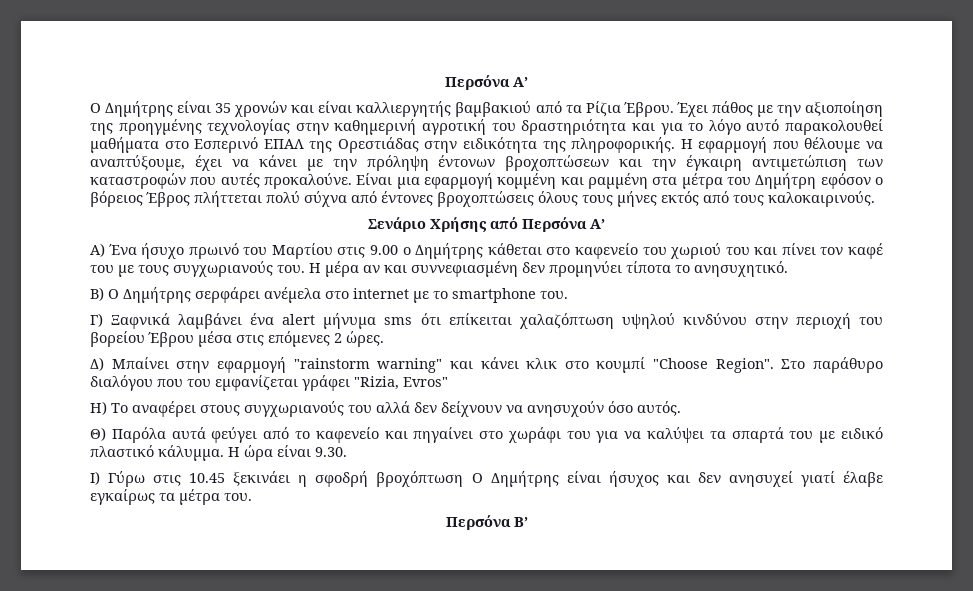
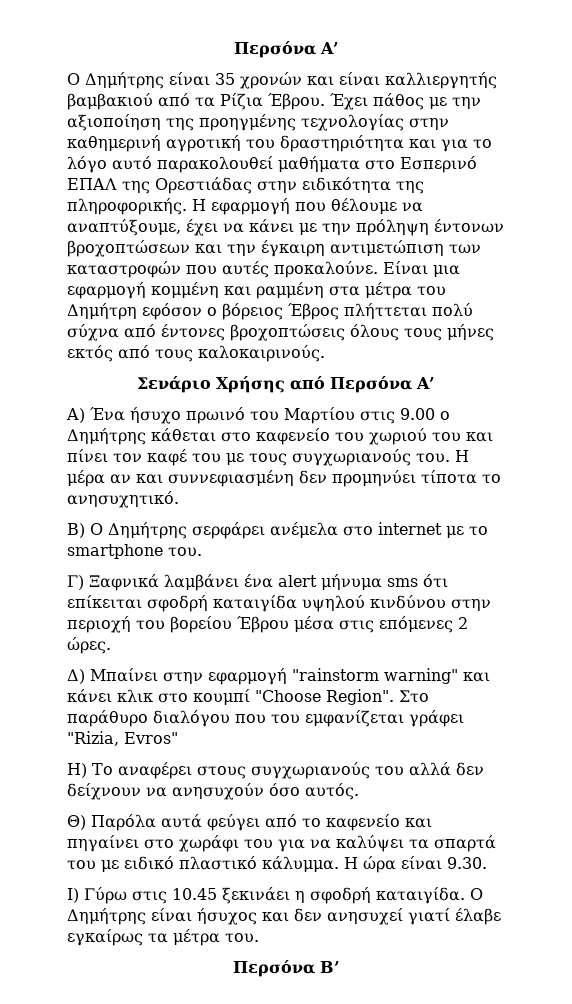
[518,313,614,329] χαλαζόπτωση -> [147,595,297,612] σφοδρή καταιγίδα
[376,471,464,487] βροχόπτωση -> [376,887,465,904] καταιγίδα.

